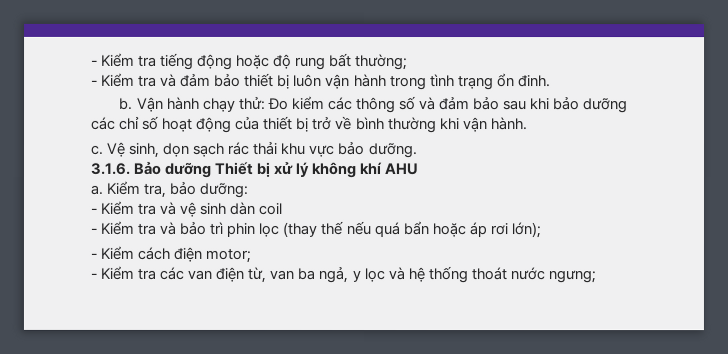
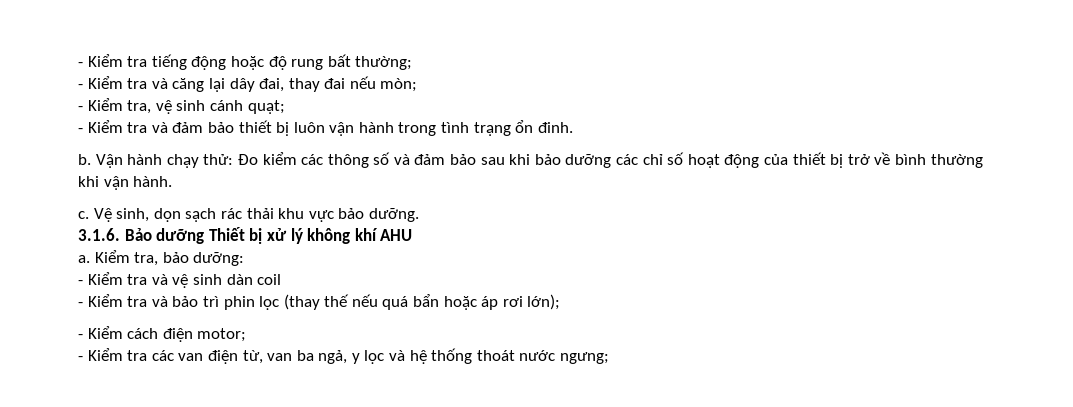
(409, 62) none -> [78,76,418,92] [78,98,285,114] // - Kiểm tra và căng lại dây đai, thay đai nếu mòn; // - Kiểm tra, vệ sinh cánh quạt;

